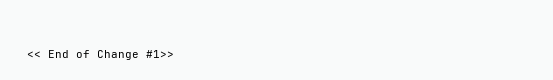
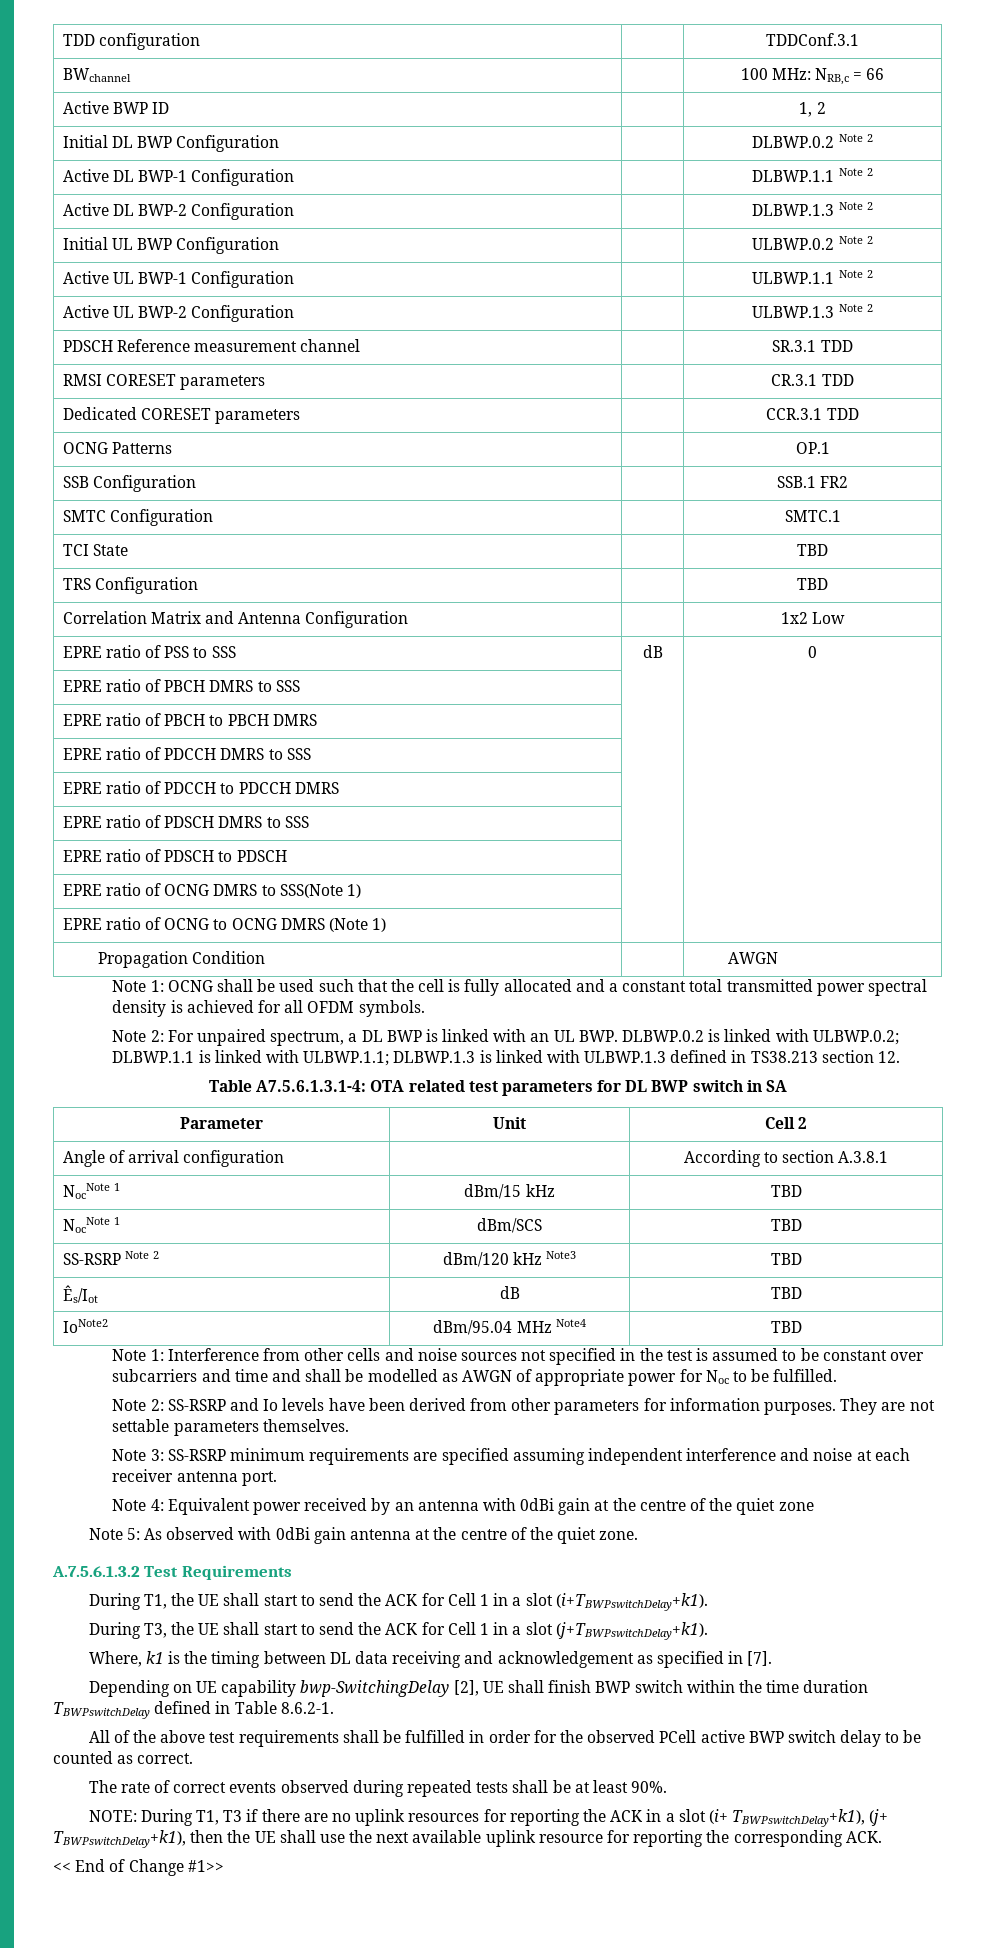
(27, 54) none -> [62,33,200,50] [766,33,859,46] [62,68,131,82] [740,68,885,85] [62,101,170,114] [799,102,826,117] [62,135,280,152] [752,134,873,148] [62,169,295,186] [752,168,873,182] [62,203,295,220] [752,202,873,216] [62,237,280,254] [752,236,873,250] [62,271,295,288] [752,270,873,284] [62,305,295,322] [752,304,873,318] [62,339,361,352] [772,340,853,352] [62,374,266,390] [771,374,854,386] [62,407,301,424] [766,408,859,420] [62,442,172,454] [795,442,830,454] [62,475,196,492] [776,476,849,488] [62,509,213,526] [784,510,841,522] [62,544,128,556] [797,544,828,556] [62,577,198,594] [797,578,828,590] [62,611,409,628] [780,612,846,624] [62,645,236,658] [642,645,663,658] [808,646,817,658] [62,679,300,692] [62,713,317,726] [62,747,311,760] [62,781,339,794] [62,815,309,828] [62,849,287,862] [62,883,361,898] [62,917,387,932] [98,951,266,968] [728,952,779,964] [112,979,927,996] [112,1000,425,1017] [112,1029,899,1046] [112,1050,900,1066] [208,1080,788,1096] [180,1117,263,1129] [493,1117,526,1129] [764,1117,808,1129] [62,1150,285,1167] [683,1150,889,1167] [62,1183,120,1199] [464,1184,555,1199] [770,1185,802,1197] [62,1217,120,1233] [477,1218,542,1233] [770,1219,802,1231] [62,1251,160,1265] [442,1251,577,1267] [770,1253,802,1265] [62,1285,98,1303] [499,1286,520,1299] [770,1287,802,1299] [62,1319,108,1333] [433,1319,586,1335] [770,1321,802,1333] [112,1348,924,1365] [112,1369,838,1386] [112,1398,935,1415] [112,1419,349,1436] [112,1448,910,1465] [112,1469,277,1486] [112,1498,814,1515] [88,1527,639,1544] [52,1565,292,1580] [88,1593,708,1611] [88,1622,708,1640] [88,1651,773,1668] [88,1680,869,1697] [53,1701,334,1719] [88,1730,922,1747] [53,1751,194,1764] [88,1780,668,1797] [88,1809,889,1827] [53,1830,882,1848] TDD configuration | | TDDConf.3.1 // BWchannel | | 100 MHz: NRB,c = 66 // Active BWP ID | | 1, 2 // Initial DL BWP Configuration | | DLBWP.0.2 Note 2 // Active DL BWP-1 Configuration | | DLBWP.1.1 Note 2 // Active DL BWP-2 Configuration | | DLBWP.1.3 Note 2 // Initial UL BWP Configuration | | ULBWP.0.2 Note 2 // Active UL BWP-1 Configuration | | ULBWP.1.1 Note 2 // Active UL BWP-2 Configuration | | ULBWP.1.3 Note 2 // PDSCH Reference measurement channel | | SR.3.1 TDD // RMSI CORESET parameters | | CR.3.1 TDD // Dedicated CORESET parameters | | CCR.3.1 TDD // OCNG Patterns | | OP.1 // SSB Configuration | | SSB.1 FR2 // SMTC Configuration | | SMTC.1 // TCI State | | TBD // TRS Configuration | | TBD // Correlation Matrix and Antenna Configuration | | 1x2 Low // EPRE ratio of PSS to SSS | dB | 0 // EPRE ratio of PBCH DMRS to SSS | | // EPRE ratio of PBCH to PBCH DMRS | | // EPRE ratio of PDCCH DMRS to SSS | | // EPRE ratio of PDCCH to PDCCH DMRS | | // EPRE ratio of PDSCH DMRS to SSS | | // EPRE ratio of PDSCH to PDSCH | | // EPRE ratio of OCNG DMRS to SSS(Note 1) | | // EPRE ratio of OCNG to OCNG DMRS (Note 1) | | // Propagation Condition | | AWGN // Note 1: OCNG shall be used such that the cell is fully allocated and a constant total transmitted power spectral density is achieved for all OFDM symbols. // Note 2: For unpaired spectrum, a DL BWP is linked with an UL BWP. DLBWP.0.2 is linked with ULBWP.0.2; DLBWP.1.1 is linked with ULBWP.1.1; DLBWP.1.3 is linked with ULBWP.1.3 defined in TS38.213 section 12. // Table A7.5.6.1.3.1-4: OTA related test parameters for DL BWP switch in SA // Parameter | Unit | Cell 2 // Angle of arrival configuration | | According to section A.3.8.1 // NocNote 1 | dBm/15 kHz | TBD // NocNote 1 | dBm/SCS | TBD // SS-RSRP Note 2 | dBm/120 kHz Note3 | TBD // Ês/Iot | dB | TBD // IoNote2 | dBm/95.04 MHz Note4 | TBD // Note 1: Interference from other cells and noise sources not specified in the test is assumed to be constant over subcarriers and time and shall be modelled as AWGN of appropriate power for Noc to be fulfilled. // Note 2: SS-RSRP and Io levels have been derived from other parameters for information purposes. They are not settable parameters themselves. // Note 3: SS-RSRP minimum requirements are specified assuming independent interference and noise at each receiver antenna port. // Note 4: Equivalent power received by an antenna with 0dBi gain at the centre of the quiet zone // Note 5: As observed with 0dBi gain antenna at the centre of the quiet zone. // A.7.5.6.1.3.2 Test Requirements // During T1, the UE shall start to send the ACK for Cell 1 in a slot (i+TBWPswitchDelay+k1). // During T3, the UE shall start to send the ACK for Cell 1 in a slot (j+TBWPswitchDelay+k1). // Where, k1 is the timing between DL data receiving and acknowledgement as specified in [7]. // Depending on UE capability bwp-SwitchingDelay [2], UE shall finish BWP switch within the time duration TBWPswitchDelay defined in Table 8.6.2-1. // All of the above test requirements shall be fulfilled in order for the observed PCell active BWP switch delay to be counted as correct. // The rate of correct events observed during repeated tests shall be at least 90%. // NOTE: During T1, T3 if there are no uplink resources for reporting the ACK in a slot (i+ TBWPswitchDelay+k1), (j+ TBWPswitchDelay+k1), then the UE shall use the next available uplink resource for reporting the corresponding ACK. //

